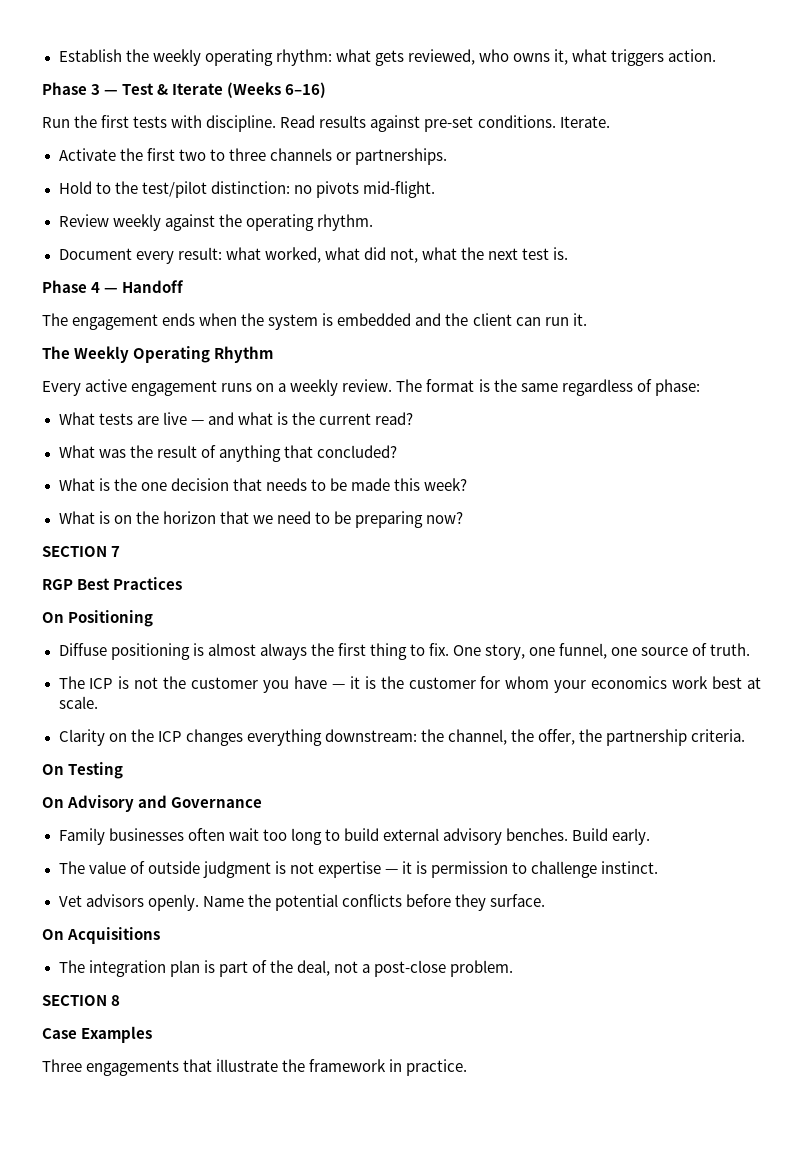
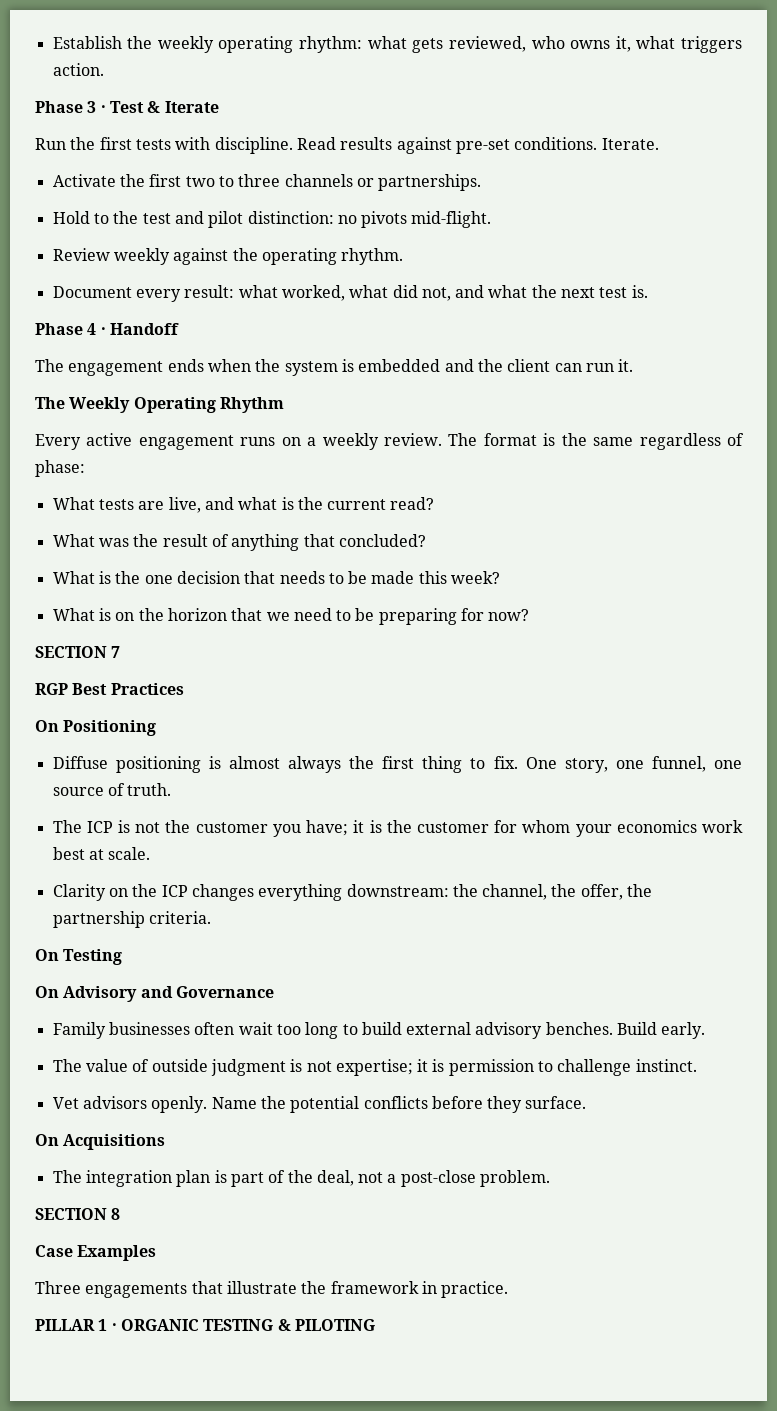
[104,90,119,95] — -> [100,105,106,113] ·
[227,82,327,98] (Weeks 6–16) -> (219, 107) none
[141,181,207,198] test/pilot -> [142,211,244,228] test and pilot
(418, 255) none -> [455,285,485,298] and
[104,288,119,293] — -> [100,327,106,335] ·
[162,412,204,425] live — -> [168,497,201,513] live,
(424, 519) none -> [461,608,485,621] for
[293,676,345,689] have — -> [306,820,349,836] have;
[317,861,398,878] expertise — -> [335,1059,413,1076] expertise;
(468, 1067) none -> [35,1319,375,1331] // PILLAR 1 · ORGANIC TESTING & PILOTING

